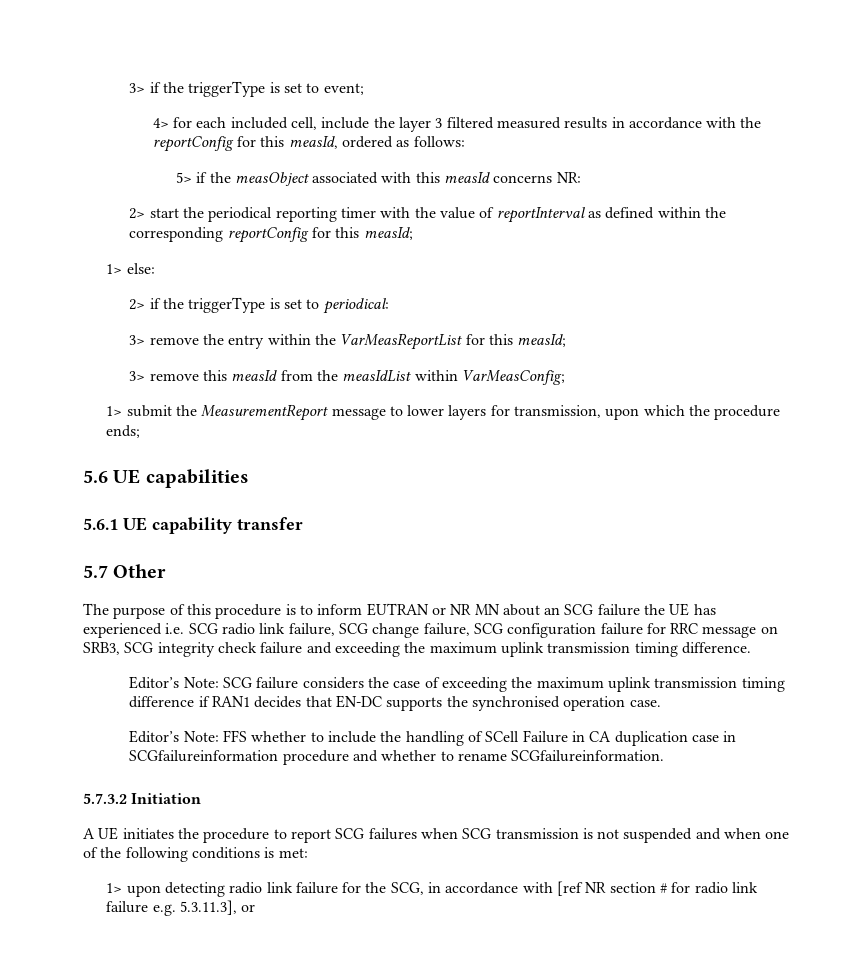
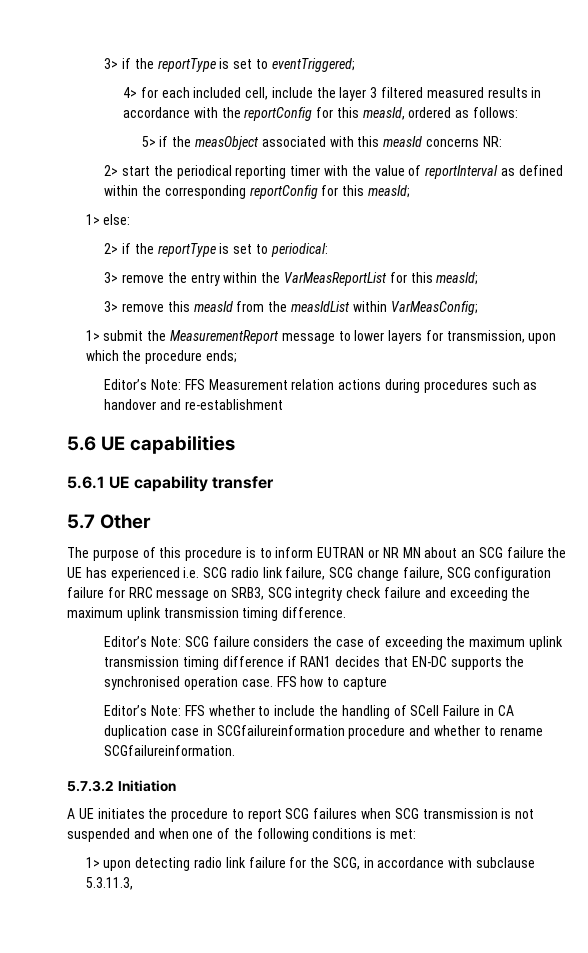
[188,81,364,97] triggerType is set to event; -> [157,58,355,72] reportType is set to eventTriggered;
[188,297,266,313] triggerType -> [157,243,216,257] reportType
(141, 431) none -> [104,379,538,393] [104,399,283,410] // Editor’s Note: FFS Measurement relation actions during procedures such as handover and re-establishment
(661, 703) none -> [276,676,388,690] FFS how to capture
[557,881,758,896] [106,900,256,916] [ref NR section # for radio link failure e.g. 5.3.11.3], or -> [476,857,536,868] [85,877,133,890] subclause 5.3.11.3,

